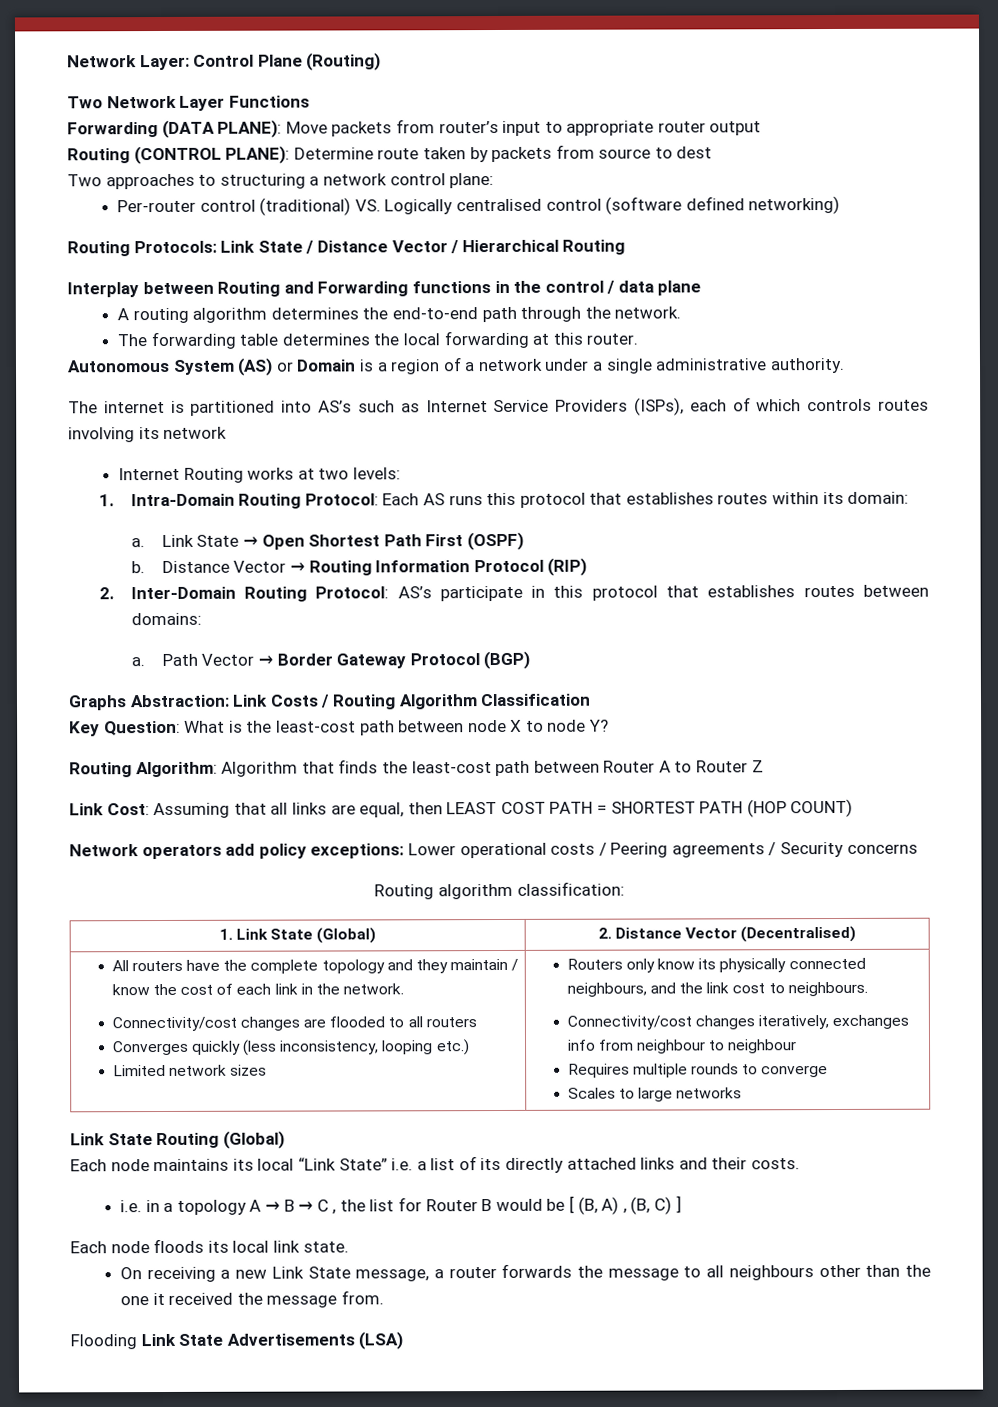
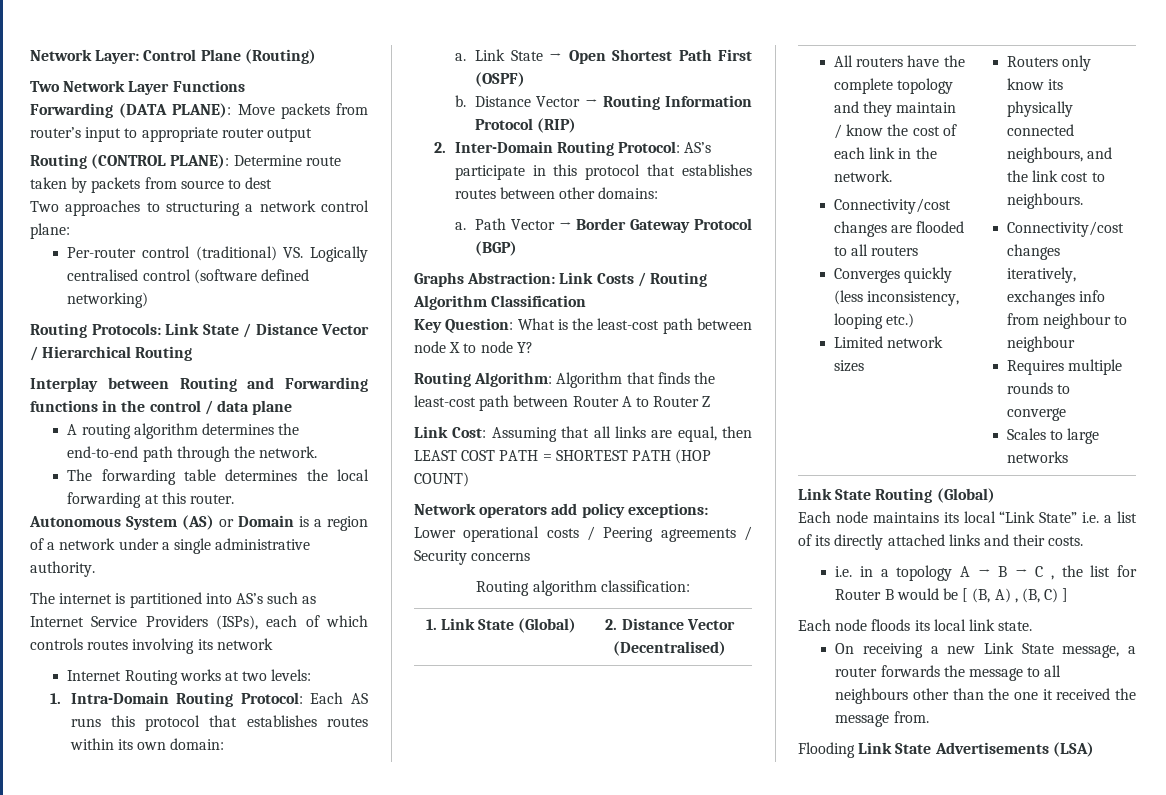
(844, 498) none -> [137,742,167,750] own
(929, 590) none -> [559,187,596,199] other

